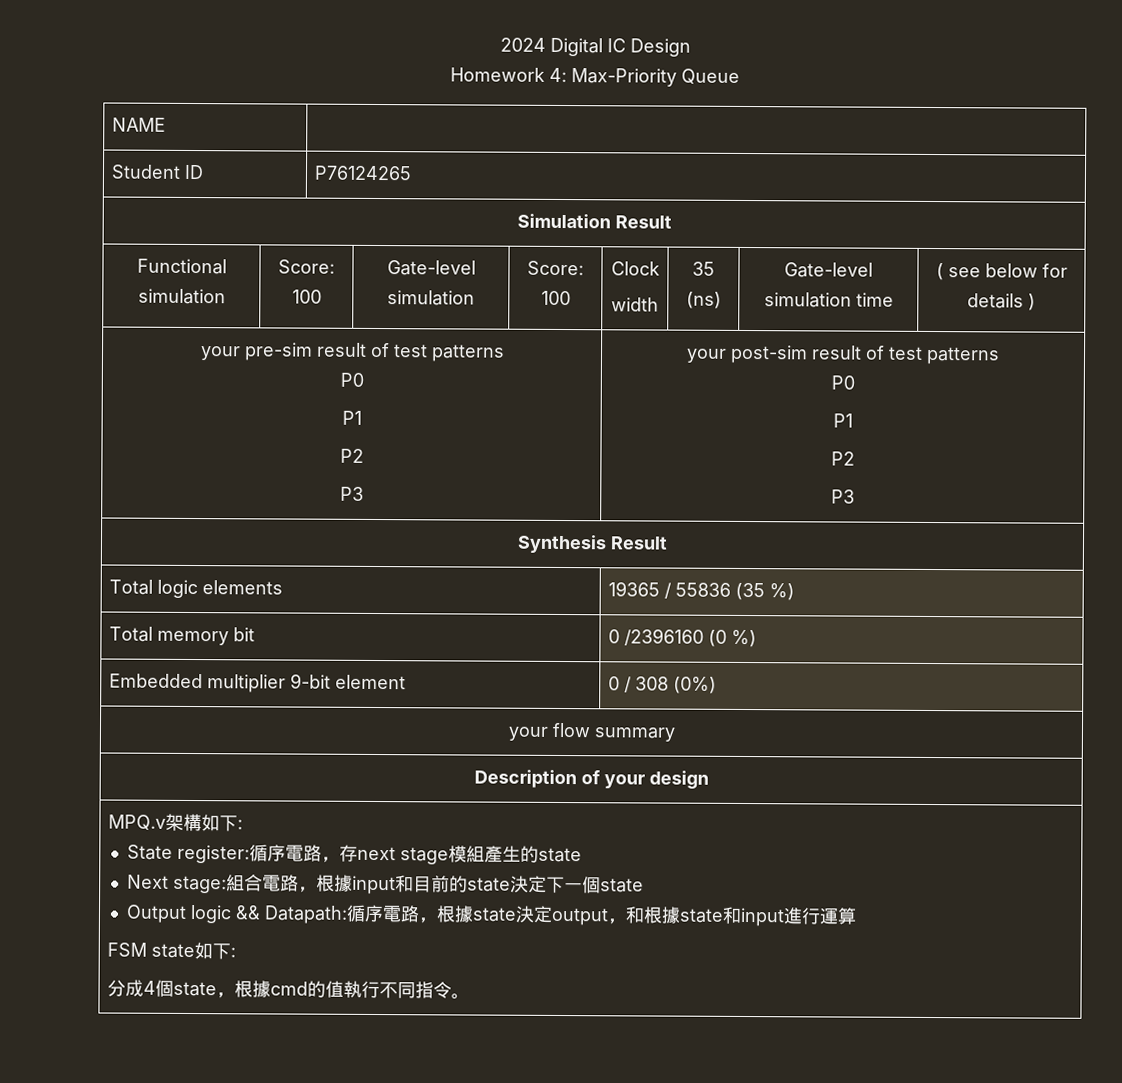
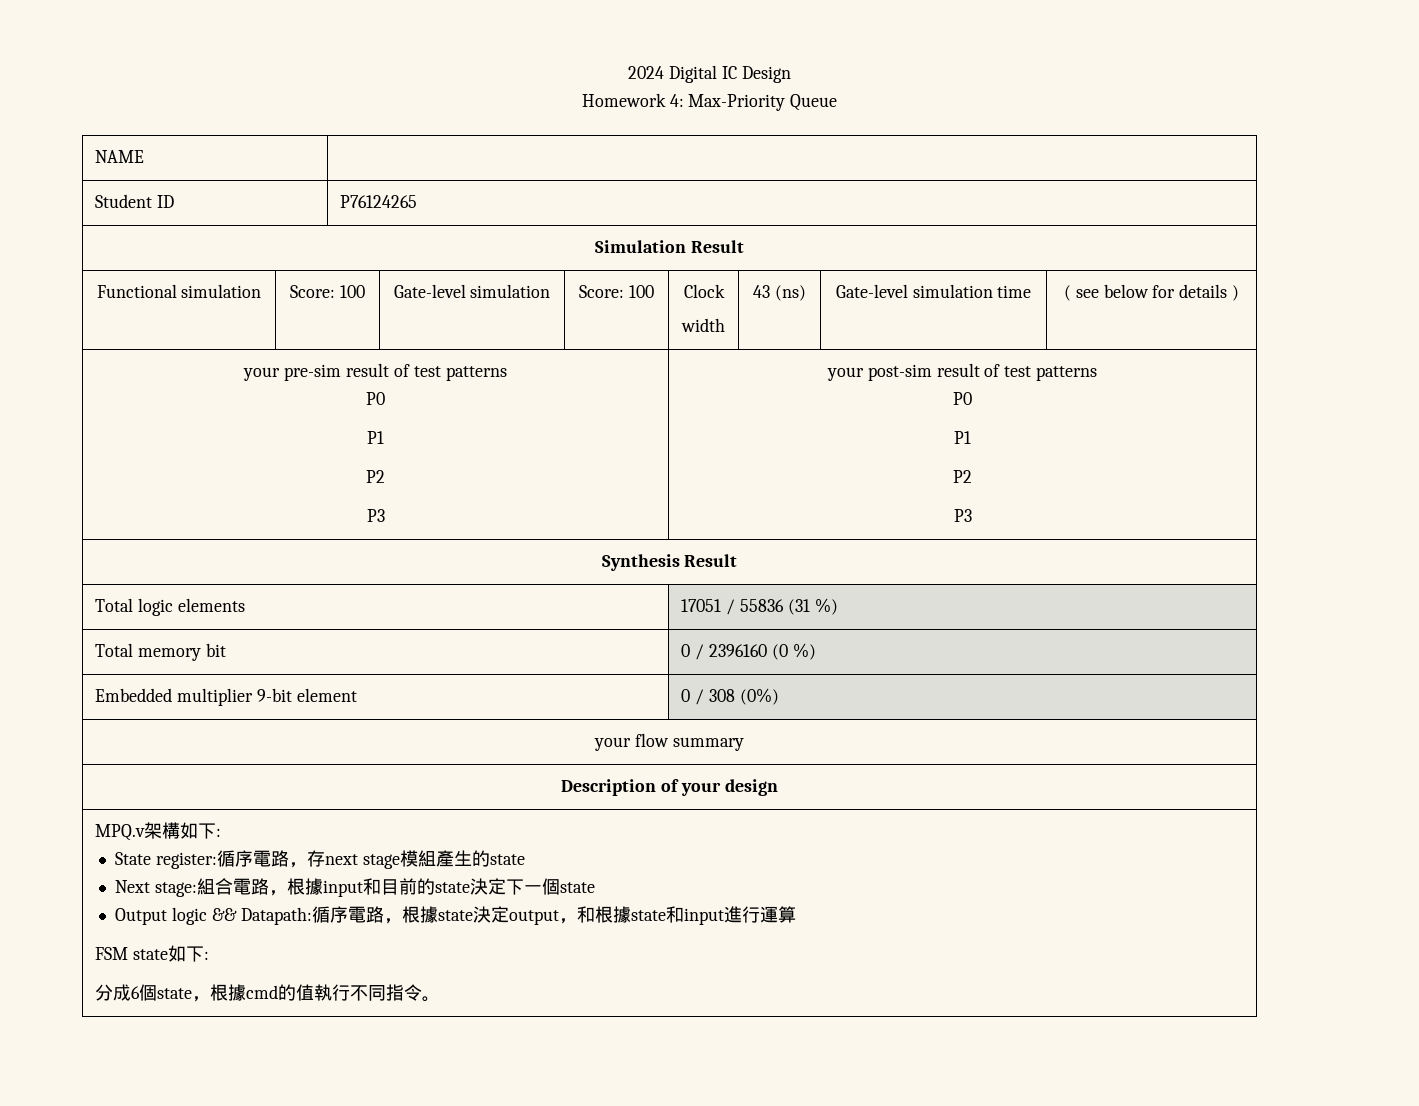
[692,261,715,276] 35 -> [753,285,771,298] 43
[607,581,660,597] 19365 -> [681,599,722,612] 17051
[734,582,765,601] (35 -> [787,599,810,615] (31
[623,628,704,646] /2396160 -> [695,644,767,660] / 2396160
[142,980,156,995] 4 -> [131,986,141,999] 6

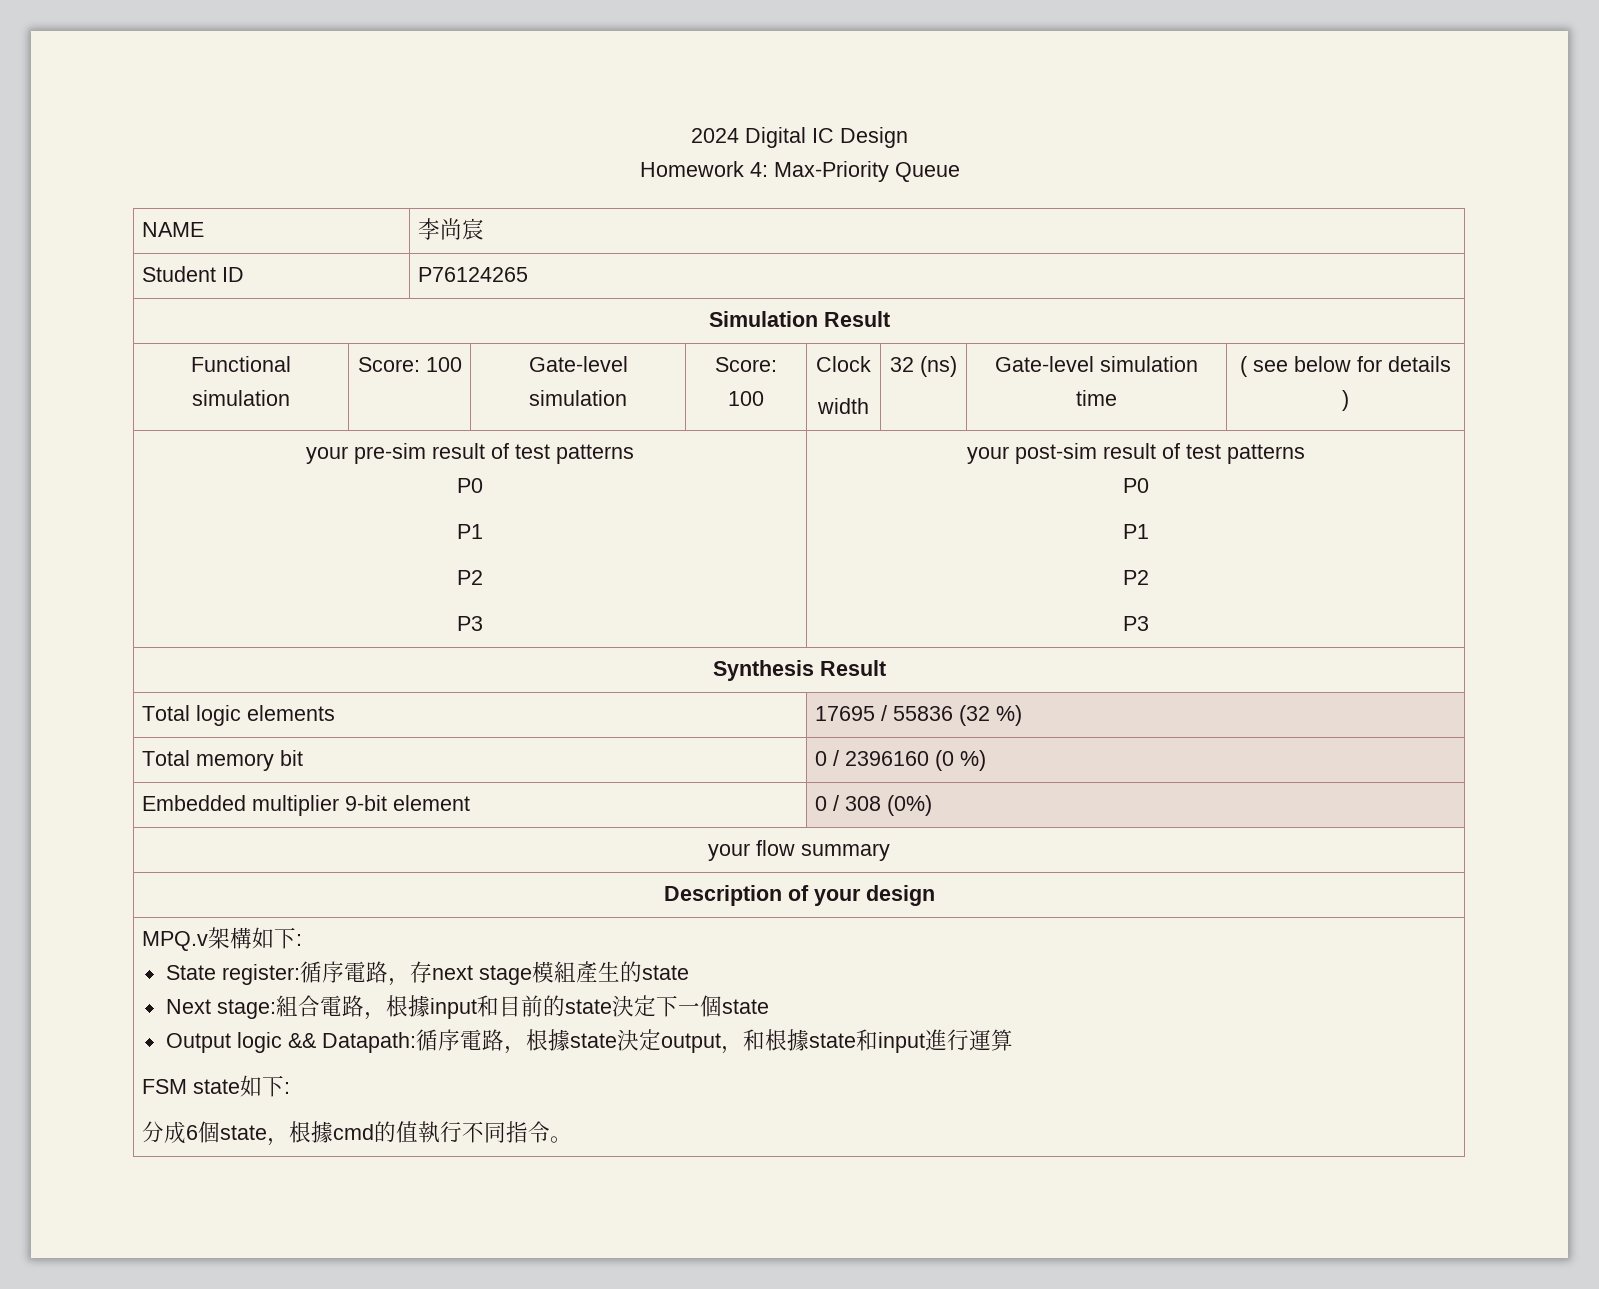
(145, 156) none -> [418,218,485,240] 李尚宸
[753,285,771,298] 43 -> [890,357,914,372] 32
[681,599,722,612] 17051 -> [815,706,876,721] 17695
[787,599,810,615] (31 -> [959,705,991,726] (32

